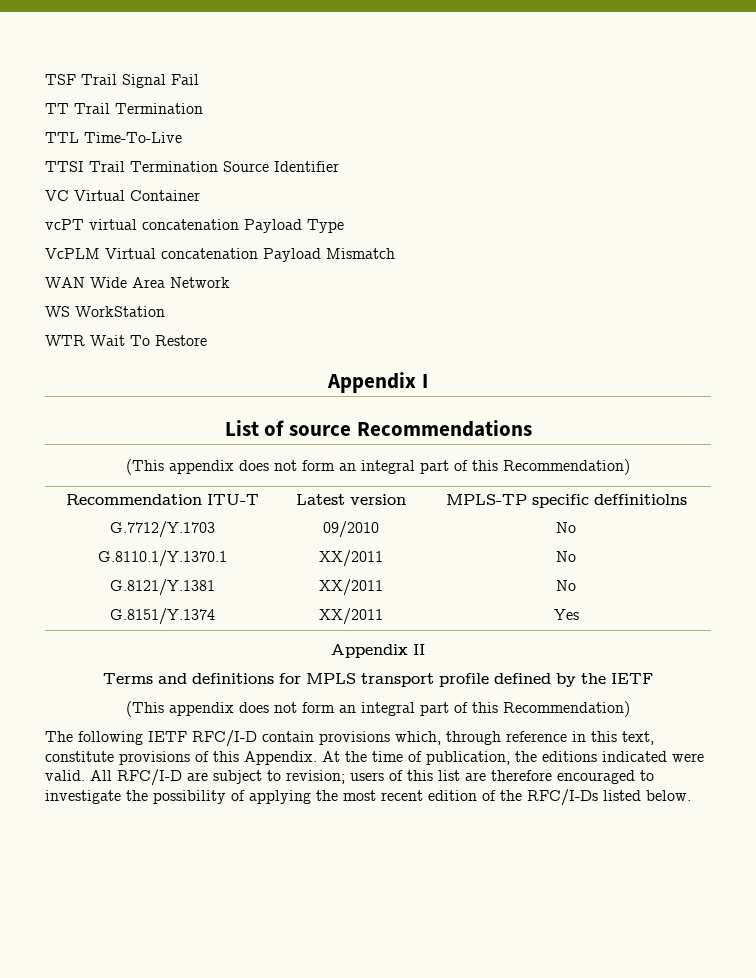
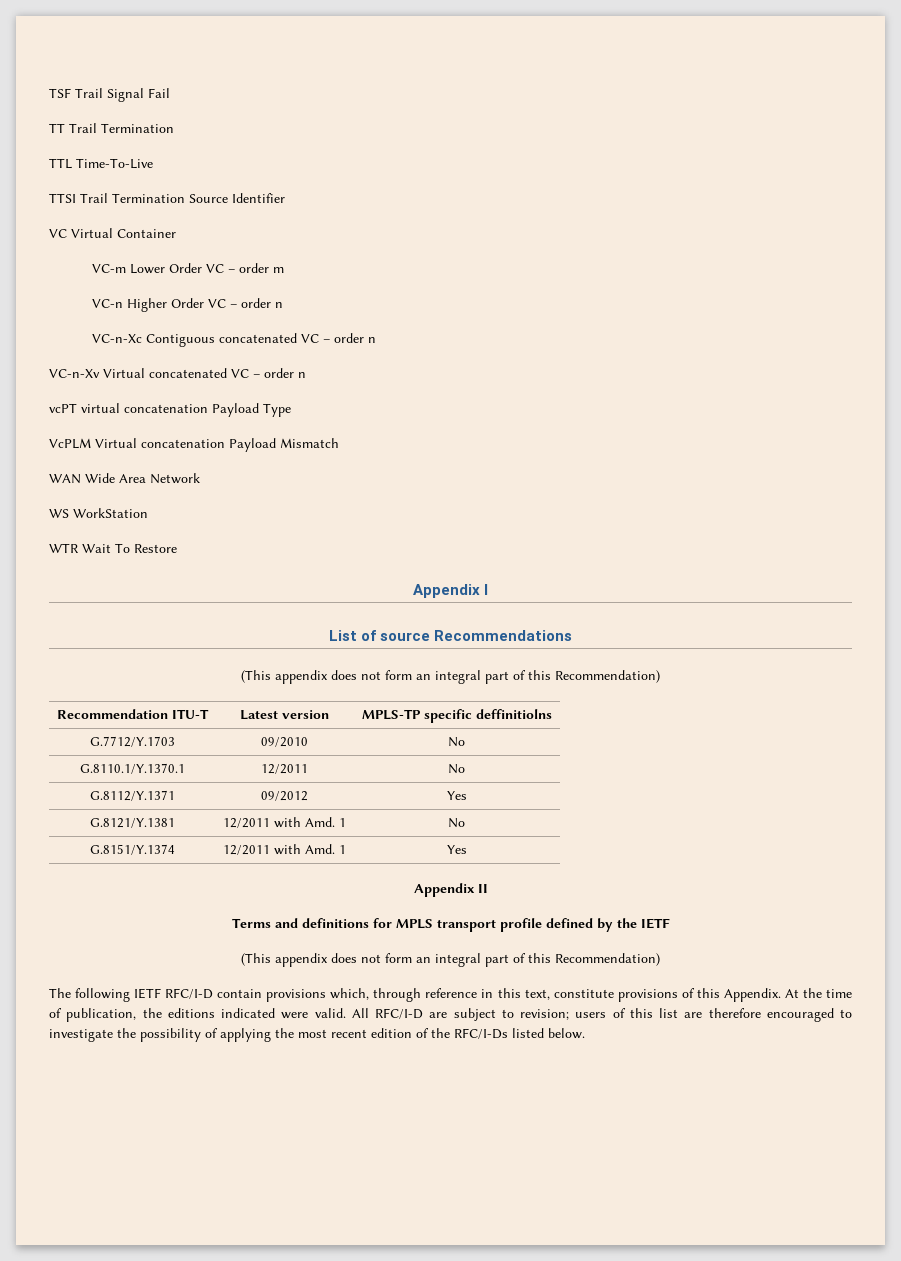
(200, 195) none -> [92,263,285,274] [92,298,284,312] [92,333,377,347] [49,368,306,378] // VC-m Lower Order VC – order m // VC-n Higher Order VC – order n // VC-n-Xc Contiguous concatenated VC – order n // VC-n-Xv Virtual concatenated VC – order n
[318,550,383,567] [556,551,576,562] [110,579,215,596] [318,579,383,596] [556,580,576,591] [110,608,215,625] [318,608,383,625] XX/2011 | No // G.8121/Y.1381 | XX/2011 | No // G.8151/Y.1374 | XX/2011 -> [260,764,308,774] [447,764,465,774] [89,790,175,801] [260,791,308,801] [446,791,467,800] [89,818,175,828] [222,817,346,828] [447,818,465,828] [89,844,175,855] [222,844,346,855] 12/2011 | No // G.8112/Y.1371 | 09/2012 | Yes // G.8121/Y.1381 | 12/2011 with Amd. 1 | No // G.8151/Y.1374 | 12/2011 with Amd. 1

